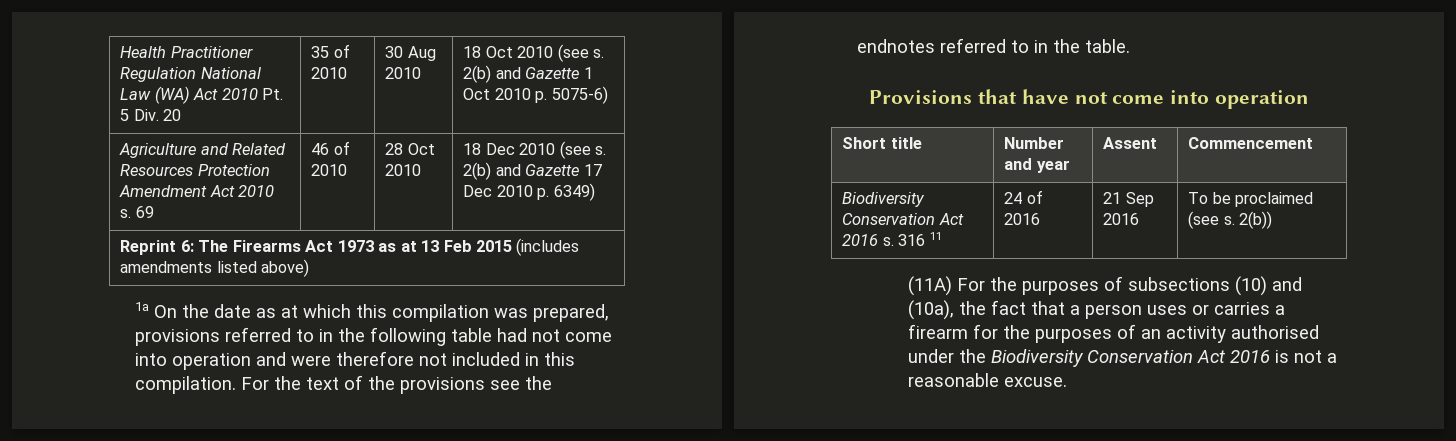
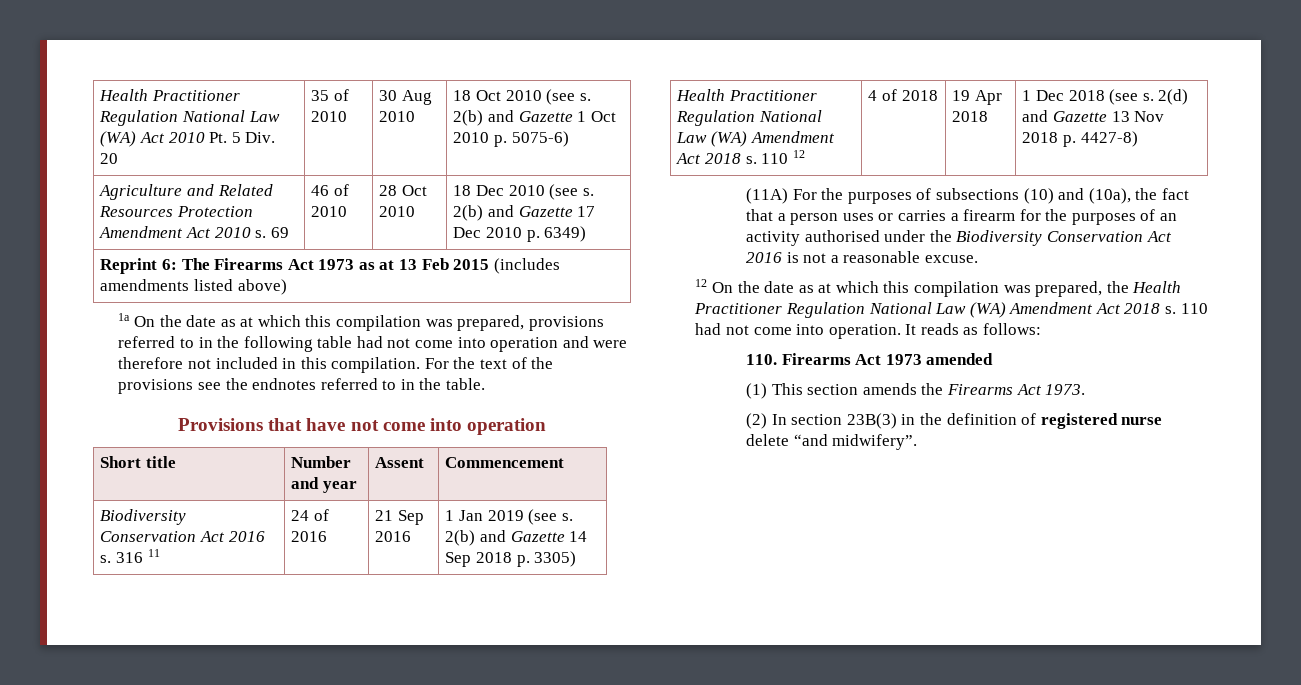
[1188,192,1314,207] [1188,211,1273,229] To be proclaimed (see s. 2(b)) -> [445,509,573,525] [445,530,588,546] [445,551,577,567] [676,89,817,101] [676,110,822,126] [676,131,835,147] [676,150,805,164] [868,89,938,101] [952,90,1002,105] [952,111,989,122] [1022,89,1189,105] [1022,110,1165,122] [1022,131,1138,147] 1 Jan 2019 (see s. 2(b) and Gazette 14 Sep 2018 p. 3305) // Health Practitioner Regulation National Law (WA) Amendment Act 2018 s. 110 12 | 4 of 2018 | 19 Apr 2018 | 1 Dec 2018 (see s. 2(d) and Gazette 13 Nov 2018 p. 4427-8)
(1067, 382) none -> [695,279,1182,297] [694,302,1208,318] [695,323,1042,339] [745,353,994,365] [745,383,1086,399] [745,413,1163,429] [745,434,918,450] // 12 On the date as at which this compilation was prepared, the Health Practitioner Regulation National Law (WA) Amendment Act 2018 s. 110 had not come into operation. It reads as follows: // 110. Firearms Act 1973 amended // (1) This section amends the Firearms Act 1973. // (2) In section 23B(3) in the definition of registered nurse delete “and midwifery”.

